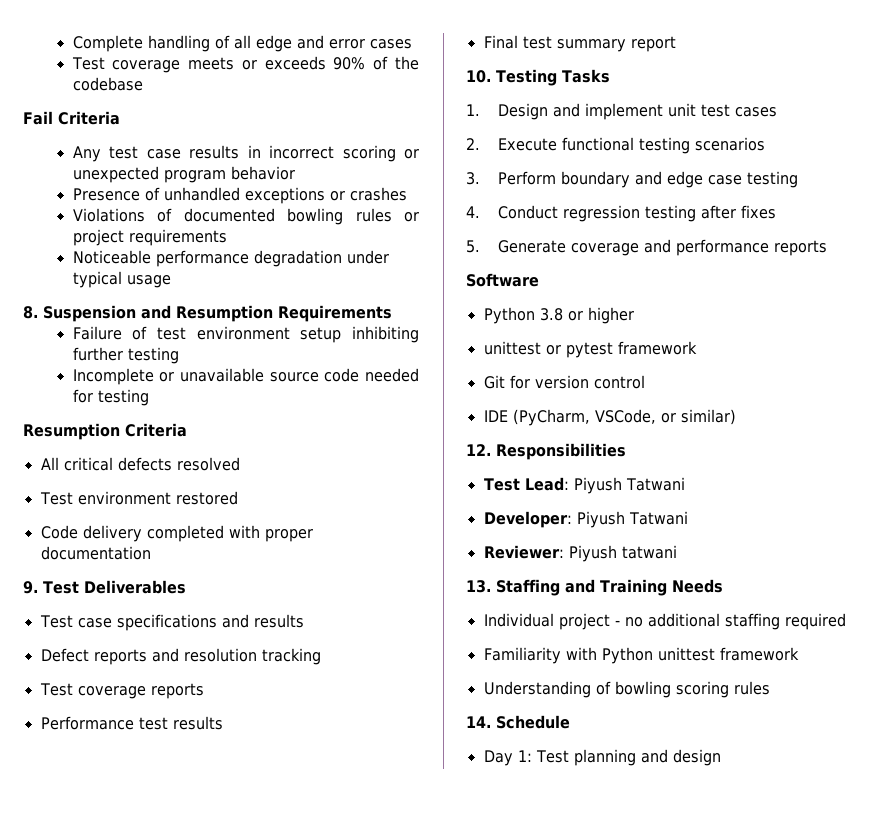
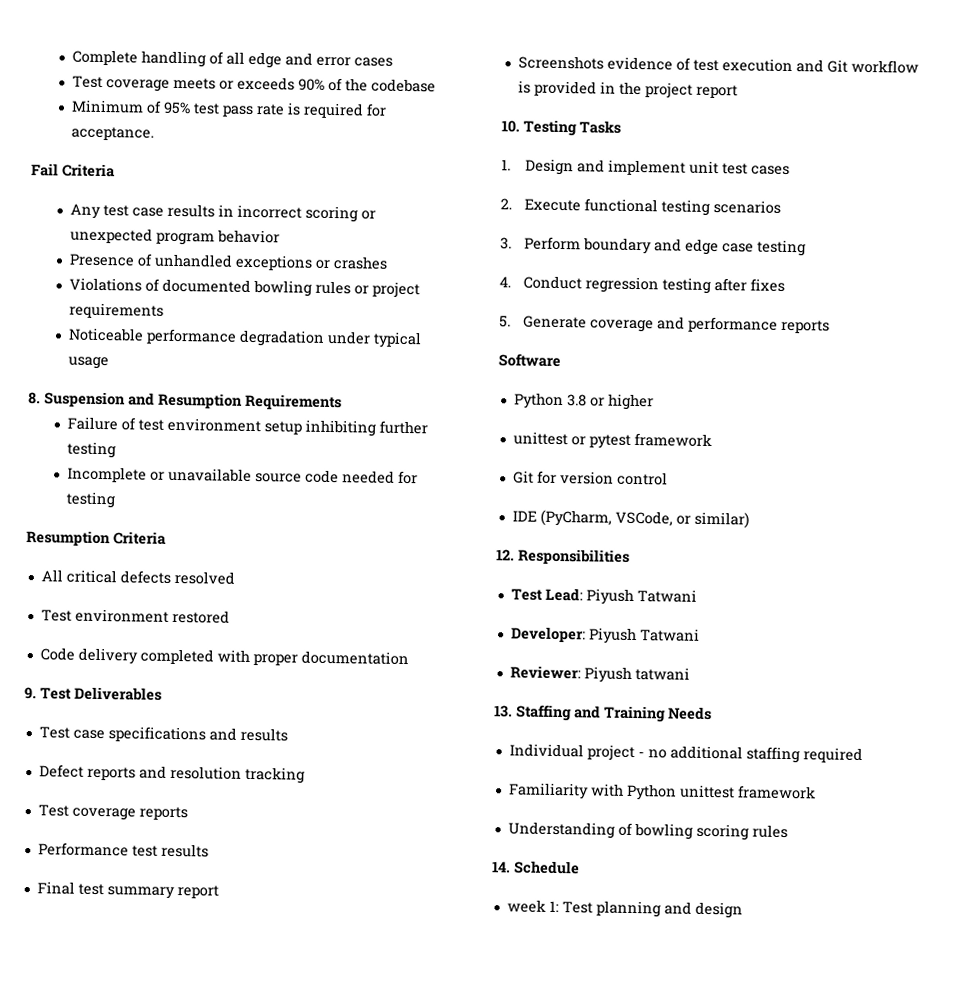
(143, 84) none -> [71,99,388,119] [71,126,155,141] // Minimum of 95% test pass rate is required for acceptance.
(676, 44) none -> [517,55,919,74] [517,80,738,99] // Screenshots evidence of test execution and Git workflow is provided in the project report
[483,750,513,766] Day -> [506,899,546,913] week

